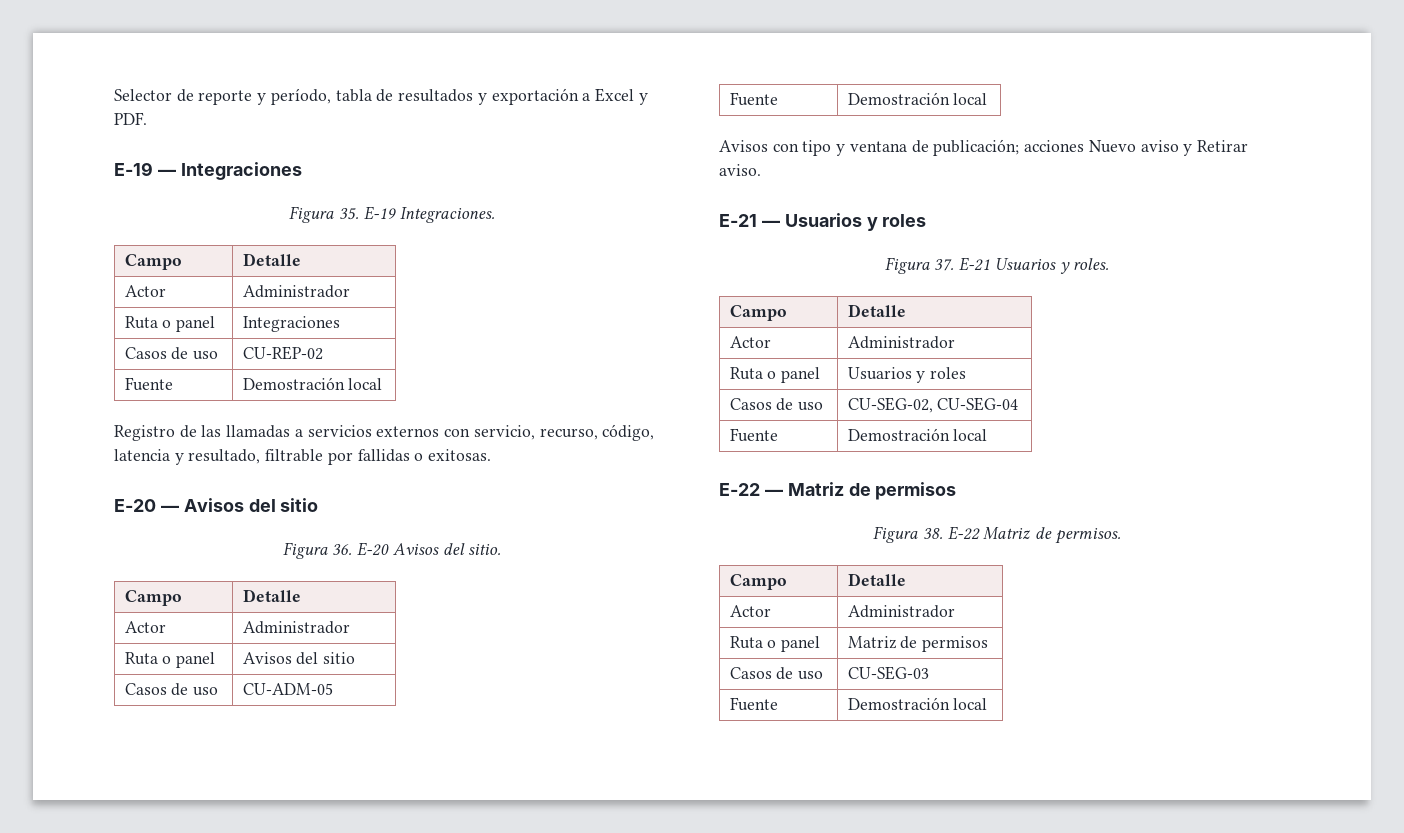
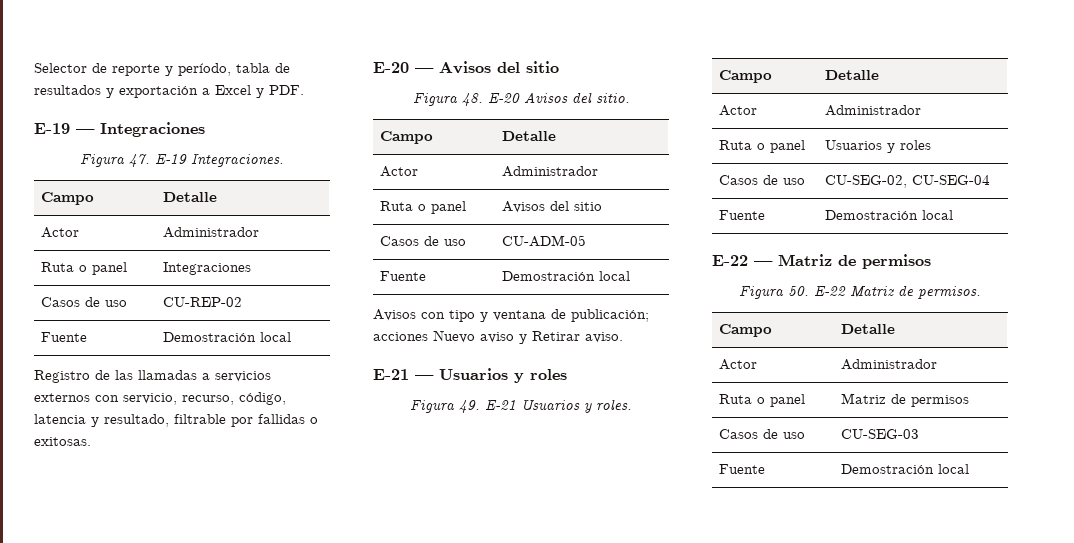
[339,208,360,220] 35. -> [129,154,150,167] 47.
[332,544,353,555] 36. -> [461,93,483,106] 48.
[934,259,955,271] 37. -> [459,400,480,413] 49.
[922,528,943,539] 38. -> [788,286,809,296] 50.

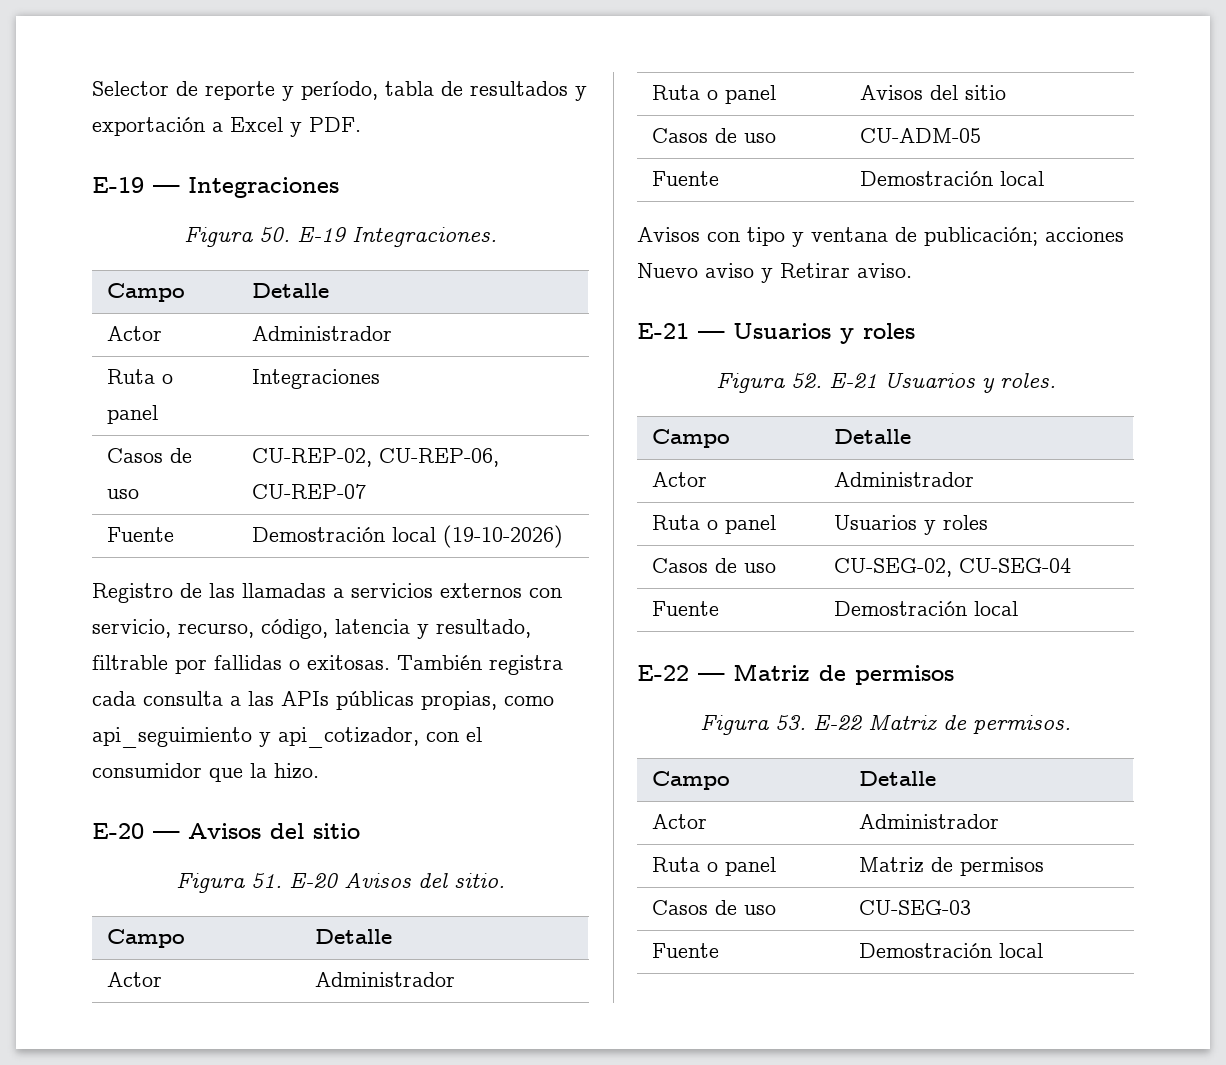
[129,154,150,167] 47. -> [259,227,290,242] 50.
[163,297,243,307] [41,332,88,342] [163,332,292,342] CU-REP-02 // Fuente | Demostración local -> [252,448,500,467] [252,484,367,499] [107,527,175,542] [252,525,564,548] CU-REP-02, CU-REP-06, CU-REP-07 // Fuente | Demostración local (19-10-2026)
(91, 441) none -> [397,655,563,675] [92,691,554,710] [92,727,482,748] [92,763,319,782] También registra cada consulta a las APIs públicas propias, como api_seguimiento y api_cotizador, con el consumidor que la hizo.
[461,93,483,106] 48. -> [251,873,282,888] 51.
[459,400,480,413] 49. -> [790,373,822,388] 52.
[788,286,809,296] 50. -> [775,715,806,730] 53.

